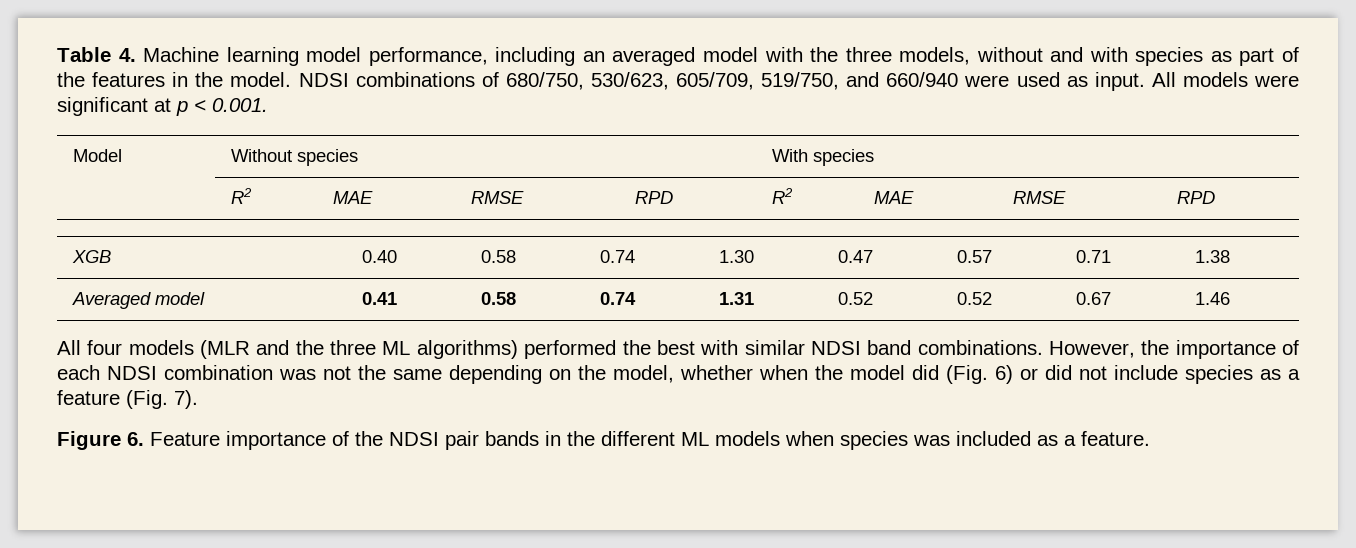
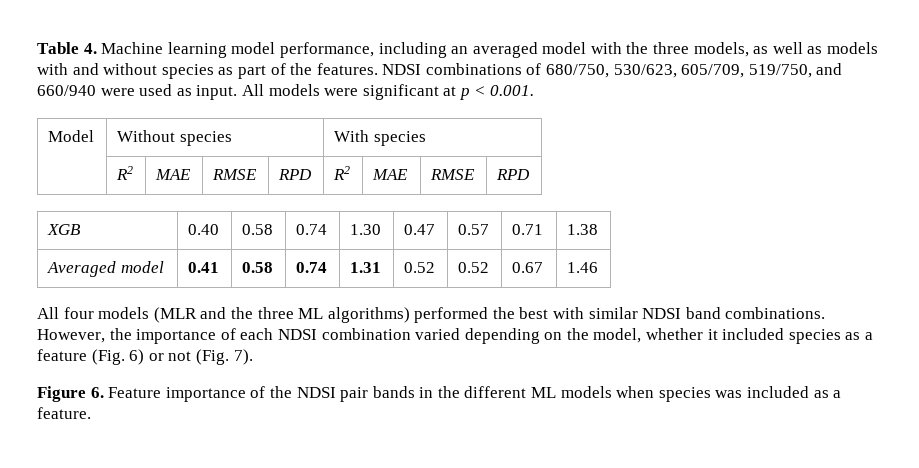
[976,47,1128,62] without and with -> [753,42,879,54] [37,63,158,75] as well as models with and without
[92,72,292,87] features in the model. -> [316,63,378,75] features.
[279,365,442,380] was not the same -> [415,328,461,340] varied
[759,365,1178,384] when the model did (Fig. 6) or did not include -> [707,328,785,340] it included
(168, 399) none -> [129,349,229,365] 6) or not (Fig.

